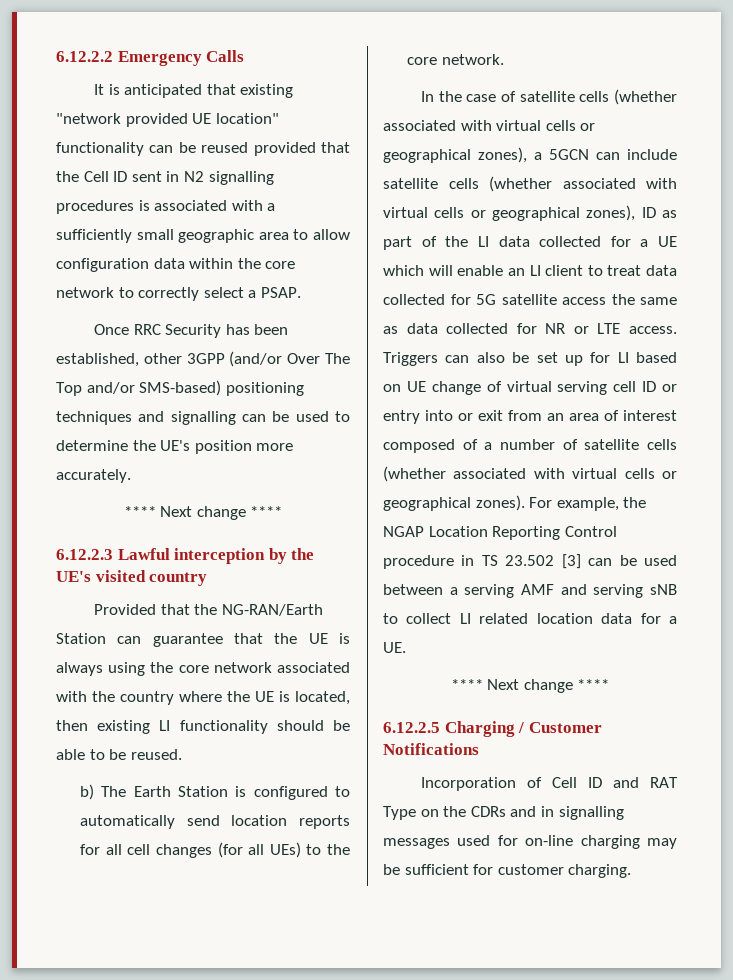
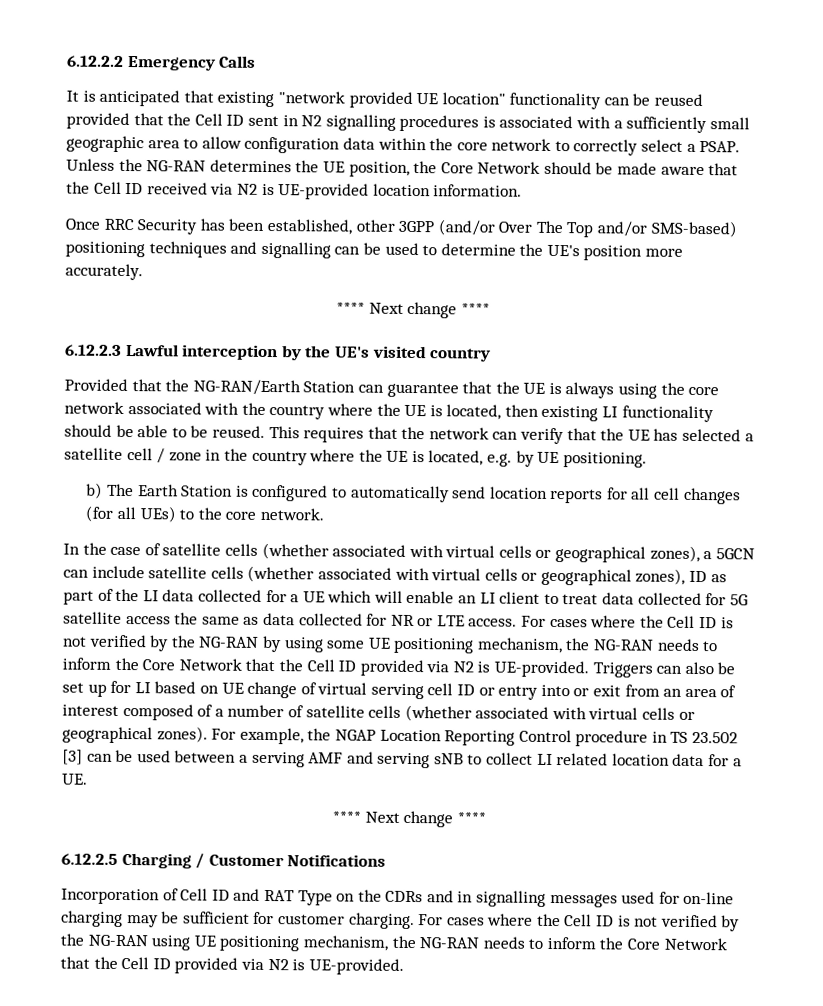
(301, 292) none -> [66,158,739,177] [66,181,523,200] Unless the NG-RAN determines the UE position, the Core Network should be made aware that the Cell ID received via N2 is UE-provided location information.
(182, 754) none -> [268,426,754,445] [64,447,647,468] This requires that the network can verify that the UE has selected a satellite cell / zone in the country where the UE is located, e.g. by UE positioning.
(677, 330) none -> [521,615,734,629] [62,634,719,654] [62,657,590,678] For cases where the Cell ID is not verified by the NG-RAN by using some UE positioning mechanism, the NG-RAN needs to inform the Core Network that the Cell ID provided via N2 is UE-provided.
(632, 871) none -> [418,913,741,932] [60,933,727,952] [60,956,404,975] For cases where the Cell ID is not verified by the NG-RAN using UE positioning mechanism, the NG-RAN needs to inform the Core Network that the Cell ID provided via N2 is UE-provided.

